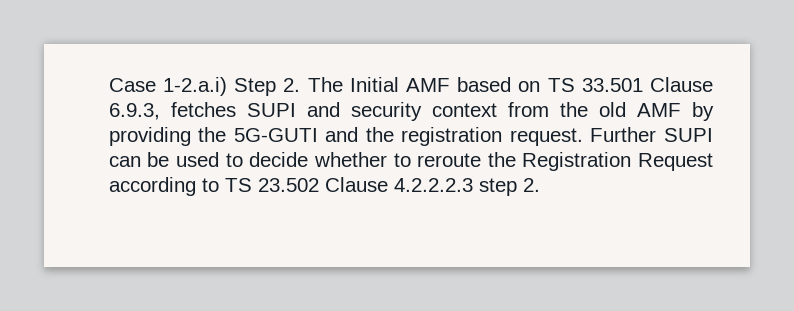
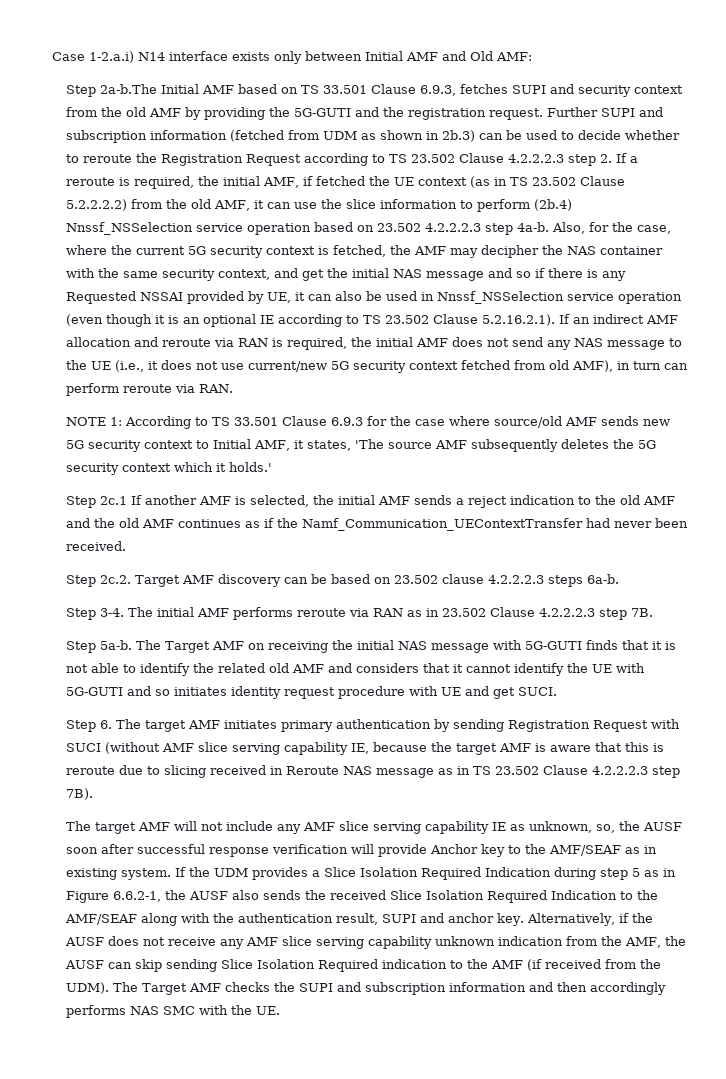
[234,77,343,96] Step 2. The -> [137,51,532,64] [66,84,158,97] N14 interface exists only between Initial AMF and Old AMF: // Step 2a-b.The
(714, 135) none -> [639,107,664,117] [66,130,476,143] and subscription information (fetched from UDM as shown in 2b.3)
(540, 185) none -> [616,153,639,163] [66,176,626,189] [66,199,573,212] [66,222,672,235] [66,245,664,258] [66,268,627,281] [66,291,683,304] [66,314,679,327] [66,337,683,350] [66,360,689,373] [66,383,234,396] [66,416,671,429] [66,439,657,452] [66,462,273,475] [66,495,676,508] [66,518,689,531] [66,541,127,551] [66,574,620,587] [66,607,654,620] [66,640,677,653] [66,663,646,676] [66,686,558,699] [66,719,681,732] [66,742,665,755] [66,765,681,778] [66,788,94,800] [66,821,683,834] [66,844,658,857] [66,867,677,880] [66,890,659,903] [65,913,654,926] [65,936,687,949] [65,959,662,972] [66,982,667,995] [66,1005,281,1018] If a reroute is required, the initial AMF, if fetched the UE context (as in TS 23.502 Clause 5.2.2.2.2) from the old AMF, it can use the slice information to perform (2b.4) Nnssf_NSSelection service operation based on 23.502 4.2.2.2.3 step 4a-b. Also, for the case, where the current 5G security context is fetched, the AMF may decipher the NAS container with the same security context, and get the initial NAS message and so if there is any Requested NSSAI provided by UE, it can also be used in Nnssf_NSSelection service operation (even though it is an optional IE according to TS 23.502 Clause 5.2.16.2.1). If an indirect AMF allocation and reroute via RAN is required, the initial AMF does not send any NAS message to the UE (i.e., it does not use current/new 5G security context fetched from old AMF), in turn can perform reroute via RAN. // NOTE 1: According to TS 33.501 Clause 6.9.3 for the case where source/old AMF sends new 5G security context to Initial AMF, it states, 'The source AMF subsequently deletes the 5G security context which it holds.' // Step 2c.1 If another AMF is selected, the initial AMF sends a reject indication to the old AMF and the old AMF continues as if the Namf_Communication_UEContextTransfer had never been received. // Step 2c.2. Target AMF discovery can be based on 23.502 clause 4.2.2.2.3 steps 6a-b. // Step 3-4. The initial AMF performs reroute via RAN as in 23.502 Clause 4.2.2.2.3 step 7B. // Step 5a-b. The Target AMF on receiving the initial NAS message with 5G-GUTI finds that it is not able to identify the related old AMF and considers that it cannot identify the UE with 5G-GUTI and so initiates identity request procedure with UE and get SUCI. // Step 6. The target AMF initiates primary authentication by sending Registration Request with SUCI (without AMF slice serving capability IE, because the target AMF is aware that this is reroute due to slicing received in Reroute NAS message as in TS 23.502 Clause 4.2.2.2.3 step 7B). // The target AMF will not include any AMF slice serving capability IE as unknown, so, the AUSF soon after successful response verification will provide Anchor key to the AMF/SEAF as in existing system. If the UDM provides a Slice Isolation Required Indication during step 5 as in Figure 6.6.2-1, the AUSF also sends the received Slice Isolation Required Indication to the AMF/SEAF along with the authentication result, SUPI and anchor key. Alternatively, if the AUSF does not receive any AMF slice serving capability unknown indication from the AMF, the AUSF can skip sending Slice Isolation Required indication to the AMF (if received from the UDM). The Target AMF checks the SUPI and subscription information and then accordingly performs NAS SMC with the UE.

